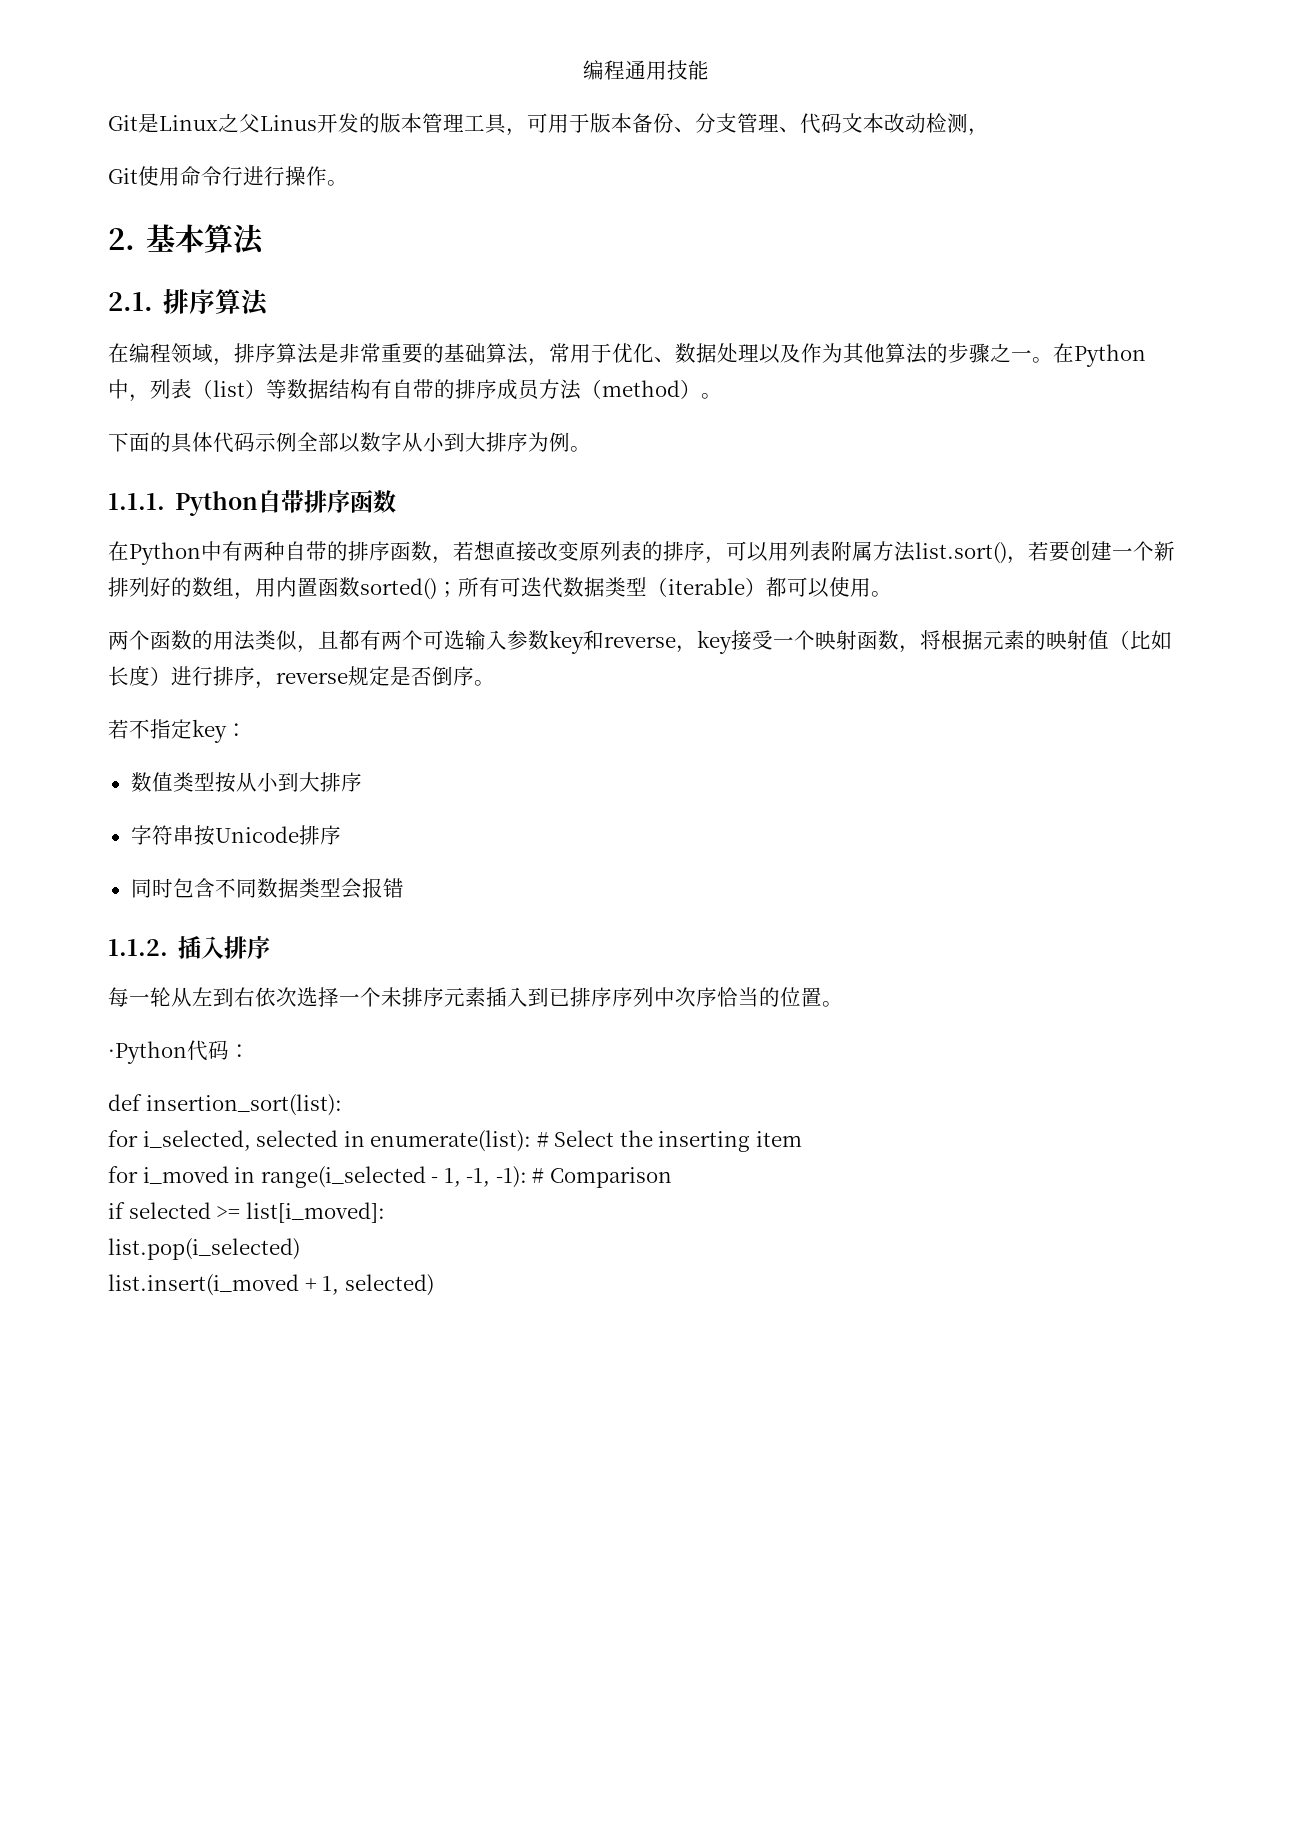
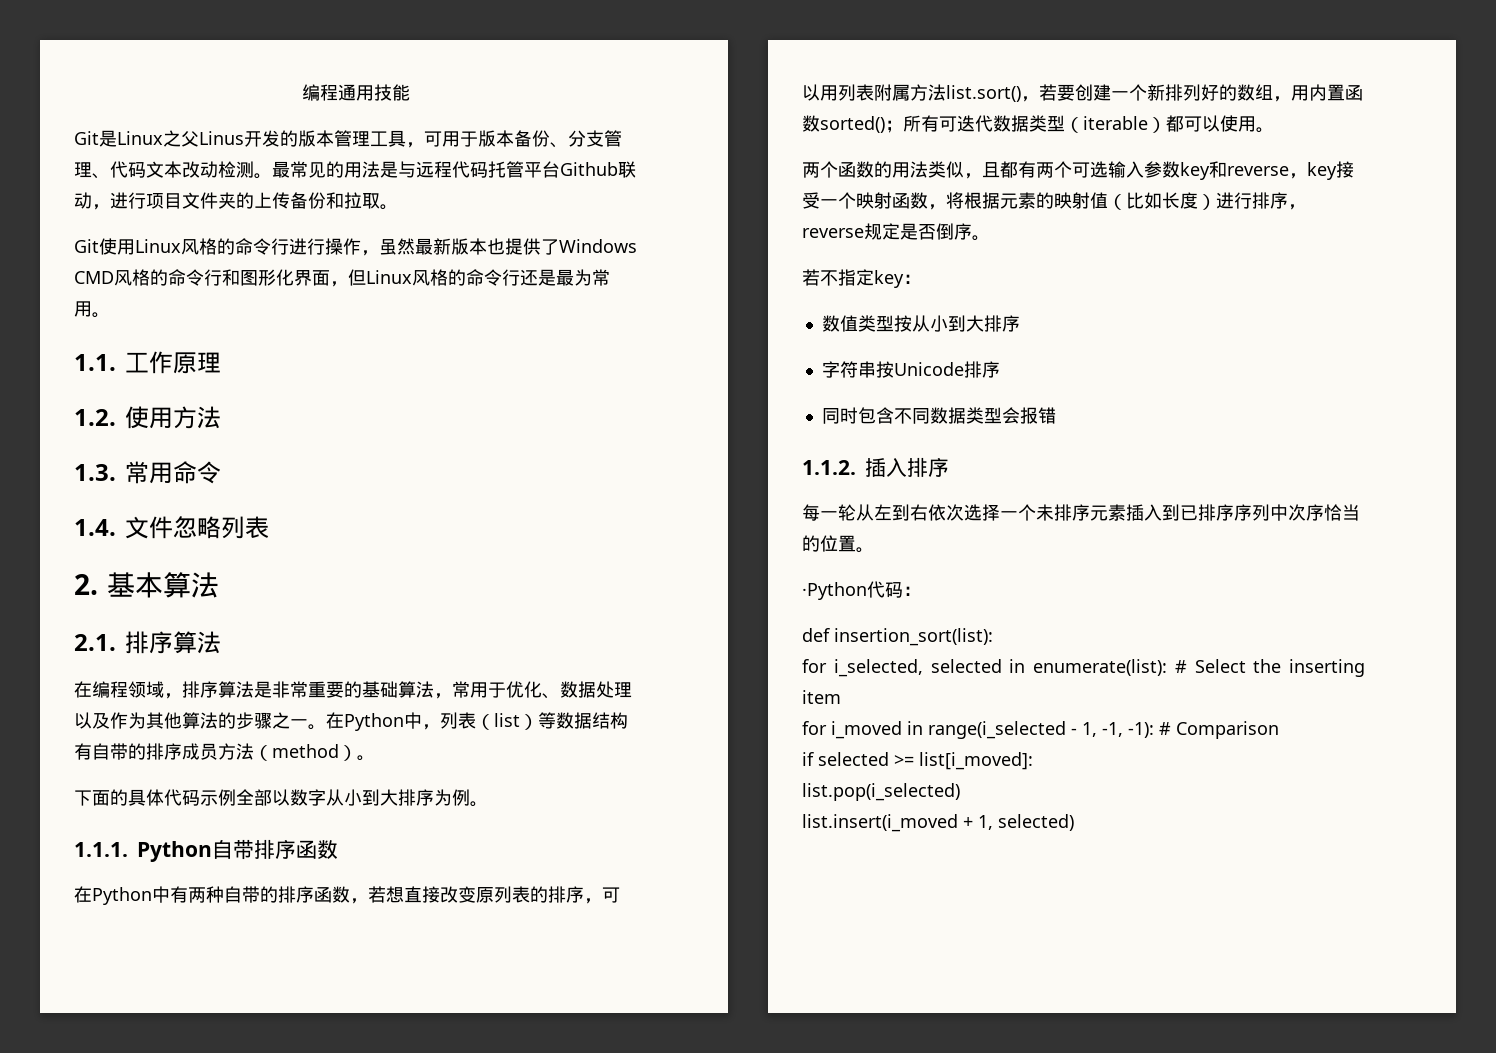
[968,128,989,136] ， -> [254,161,636,179] [74,192,398,210] 。最常见的用法是与远程代码托管平台Github联动，进行项目文件夹的上传备份和拉取。
(180, 176) none -> [135,238,235,255] Linux风格的
[327,180,348,186] 。 -> [361,238,637,256] [74,269,610,287] [74,301,110,318] [74,351,221,374] [74,406,221,429] [74,461,221,484] [74,516,269,539] ，虽然最新版本也提供了Windows CMD风格的命令行和图形化界面，但Linux风格的命令行还是最为常用。 // 1.1.工作原理 // 1.2.使用方法 // 1.3.常用命令 // 1.4.文件忽略列表

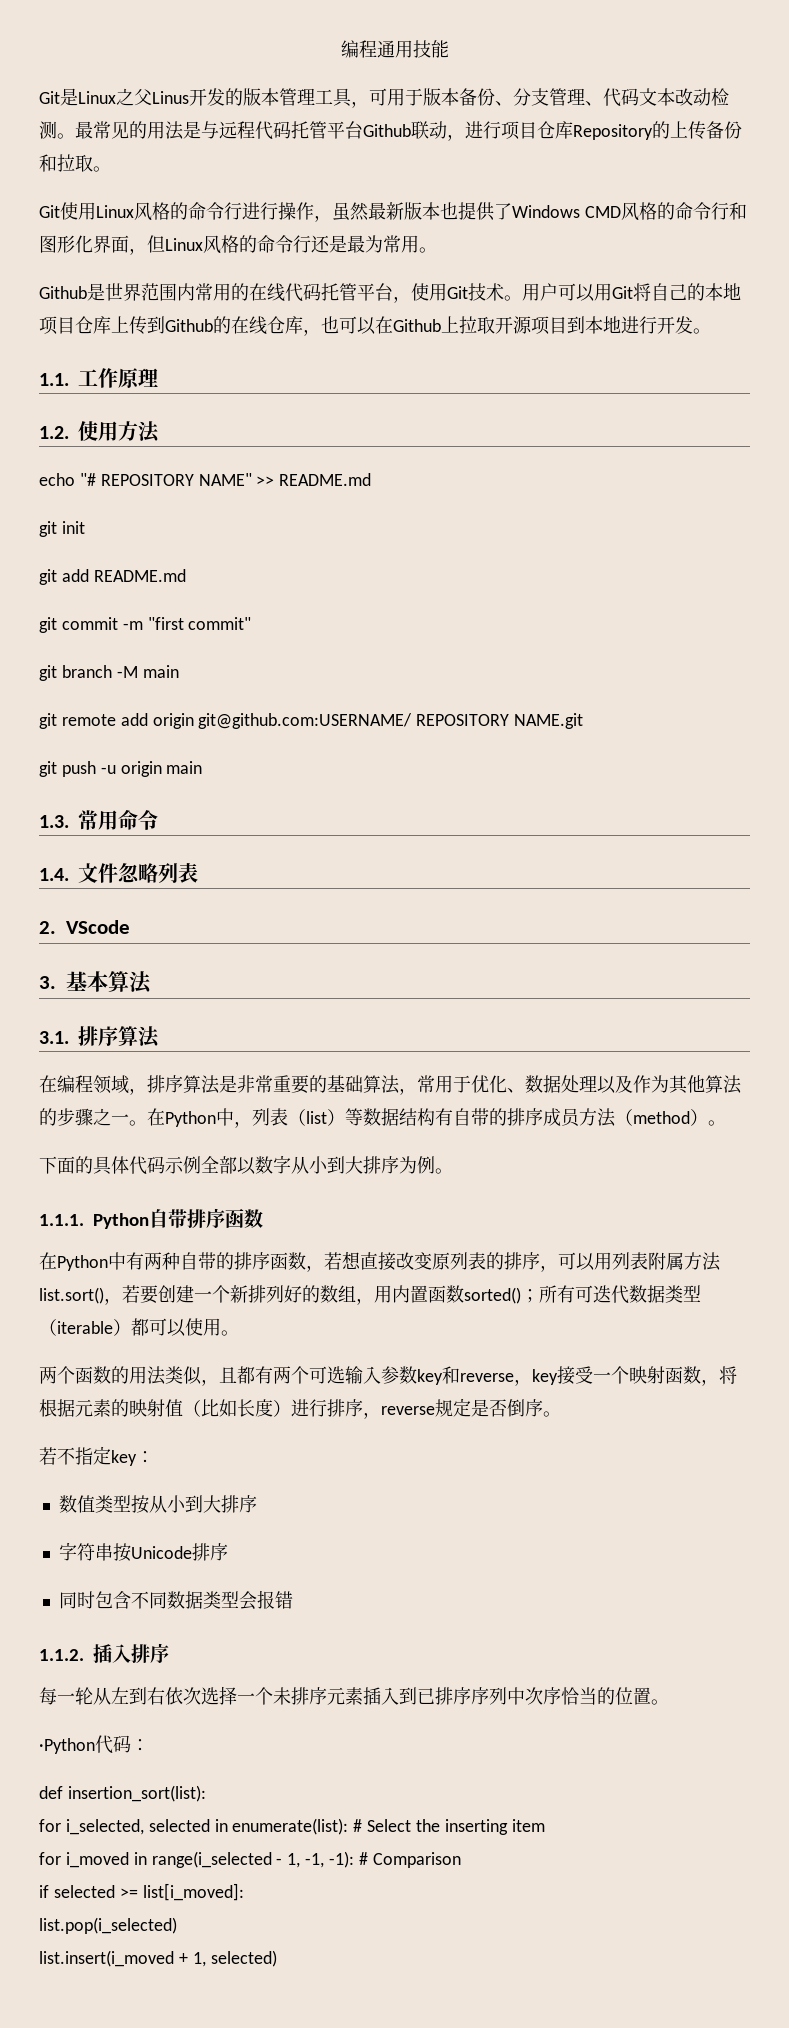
[182,192,236,209] 文件夹 -> [537,121,653,140] 仓库Repository
(110, 315) none -> [39,283,741,303] [39,316,711,336] // Github是世界范围内常用的在线代码托管平台，使用Git技术。用户可以用Git将自己的本地项目仓库上传到Github的在线仓库，也可以在Github上拉取开源项目到本地进行开发。
(221, 417) none -> [39,473,372,486] [39,521,85,537] [39,569,186,585] [39,617,252,633] [39,665,179,681] [39,713,584,729] [39,761,203,777] // echo "# REPOSITORY NAME" >> README.md // git init // git add README.md // git commit -m "first commit" // git branch -M main // git remote add origin git@github.com:USERNAME/ REPOSITORY NAME.git // git push -u origin main
(98, 584) none -> [66,920,131,934] [39,976,56,989] VScode // 3.
[74,634,116,651] 2.1. -> [39,1031,69,1044] 3.1.

